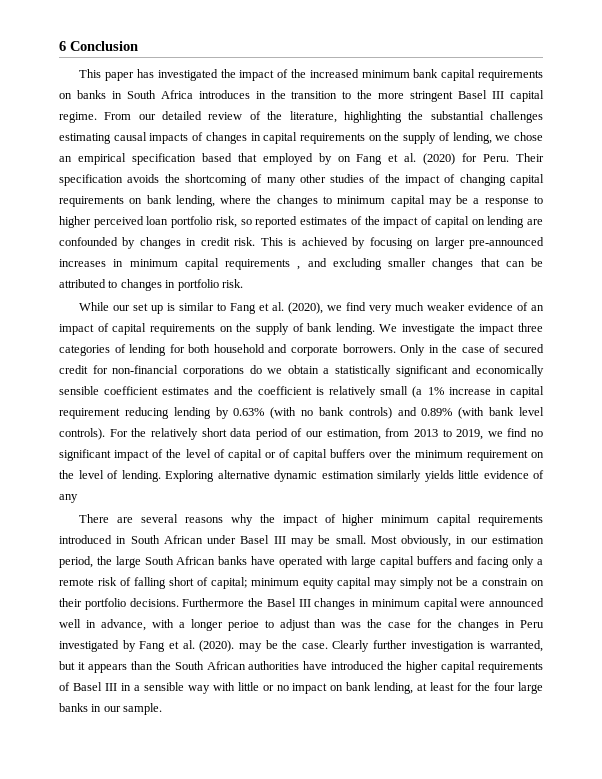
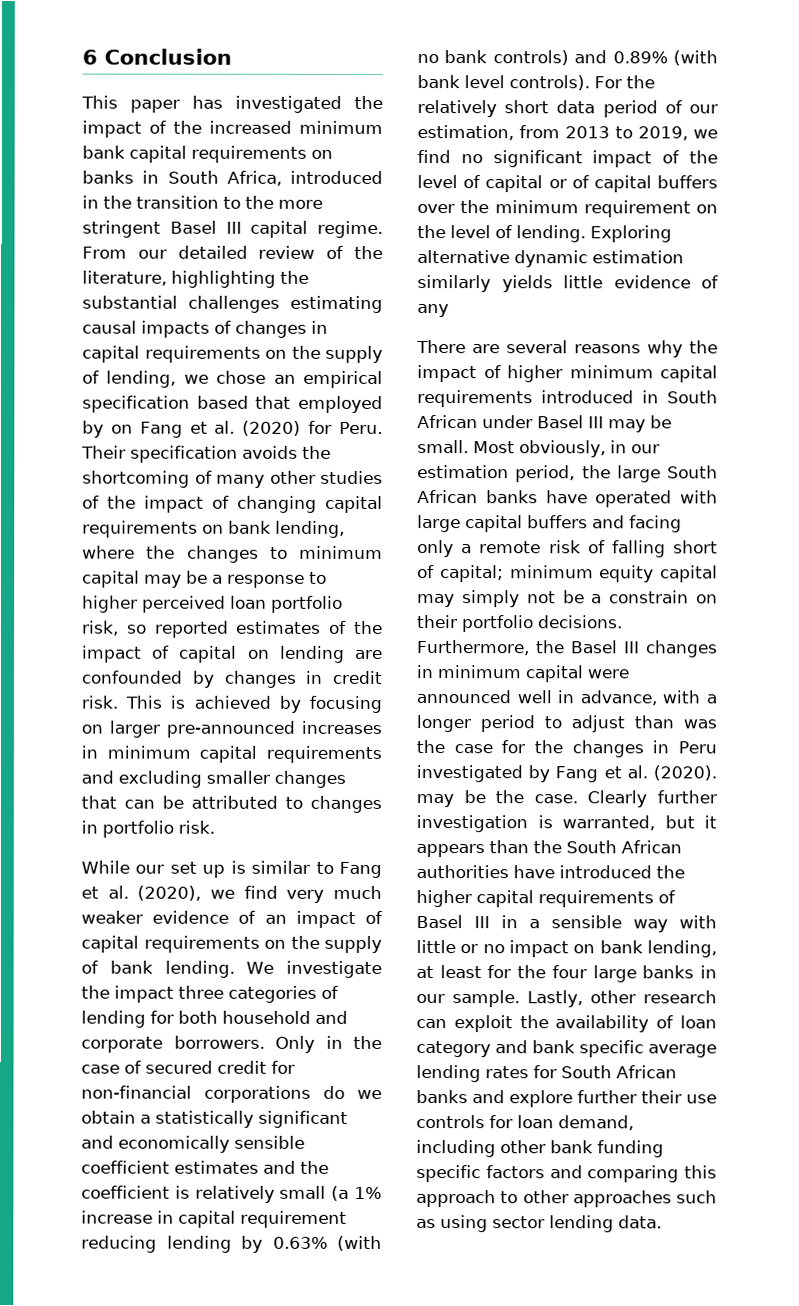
[160,90,250,99] Africa introduces -> [226,170,383,186] Africa, introduced
[297,266,301,270] , -> (382, 754) none
[182,598,245,607] Furthermore -> [416,640,530,656] Furthermore,
[227,620,259,631] perioe -> [480,715,535,733] period
(163, 709) none -> [527,990,717,1008] [416,1015,717,1033] [416,1040,717,1058] [416,1065,677,1083] [416,1090,717,1108] [416,1115,634,1131] [416,1140,664,1158] [416,1165,717,1183] [416,1190,717,1208] [416,1215,662,1233] Lastly, other research can exploit the availability of loan category and bank specific average lending rates for South African banks and explore further their use controls for loan demand, including other bank funding specific factors and comparing this approach to other approaches such as using sector lending data.

